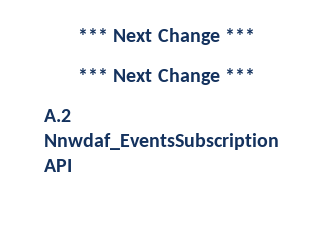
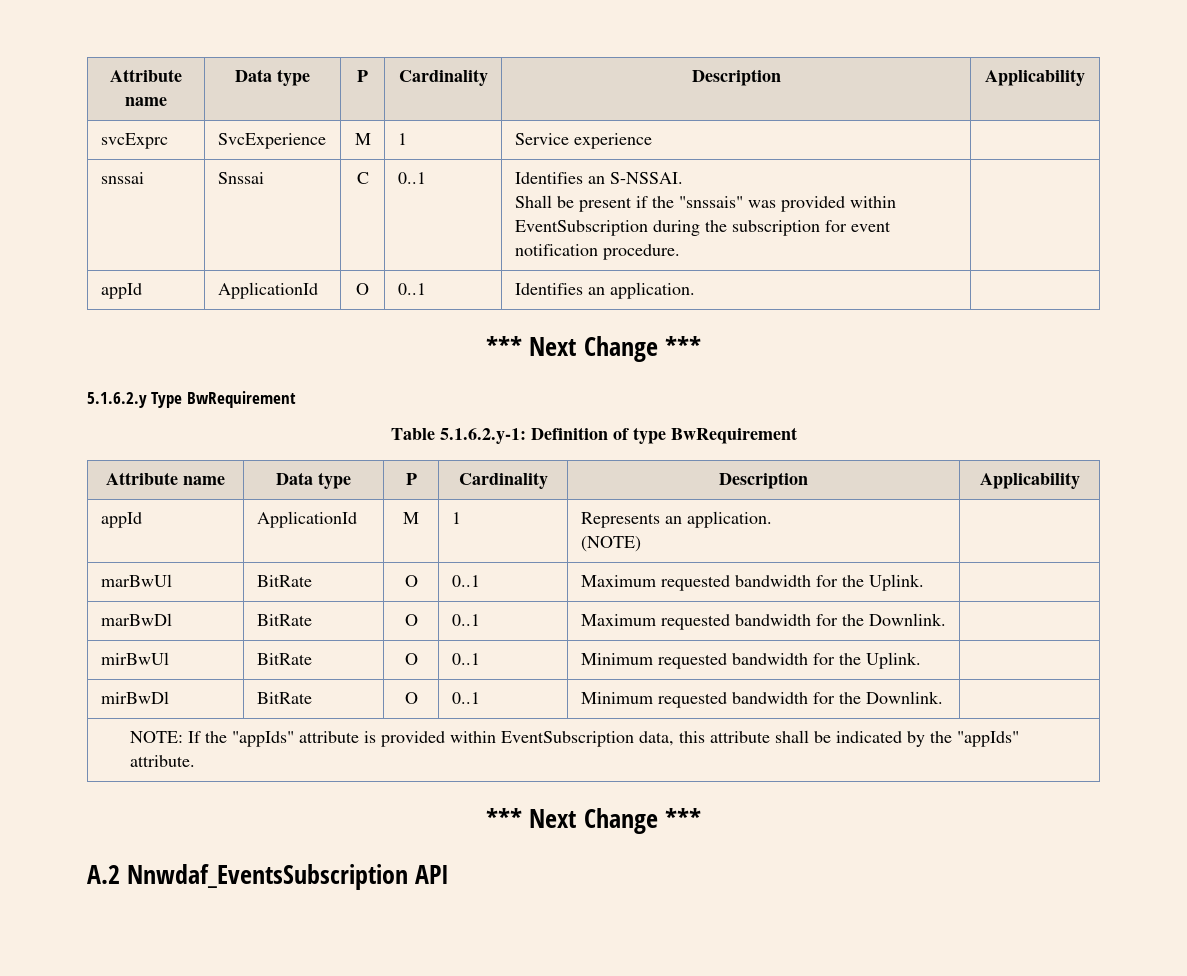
[78,28,255,45] *** Next Change *** -> [110,69,182,82] [125,97,167,106] [235,69,310,86] [357,70,368,82] [398,69,488,86] [691,69,781,86] [985,69,1085,86] [100,133,168,149] [217,133,326,149] [354,133,371,145] [397,133,407,145] [514,133,652,149] [100,172,144,184] [217,172,264,184] [356,172,369,184] [397,172,426,184] [514,172,683,184] [514,195,896,212] [514,220,891,236] [514,244,680,260] [100,283,142,299] [217,282,318,299] [356,283,369,295] [397,283,426,295] [514,282,695,299] [486,336,701,362] [87,391,296,408] [390,427,797,444] [106,472,225,485] [276,472,351,489] [405,473,417,485] [458,472,548,489] [719,472,809,489] [979,472,1080,489] [100,512,142,528] [256,511,357,528] [403,512,419,524] [451,512,461,524] [580,511,772,528] [580,536,641,552] [100,574,172,587] [256,575,312,587] [404,575,418,587] [451,575,480,587] [580,574,924,591] [100,613,172,626] [256,614,312,626] [404,614,418,626] [451,614,480,626] [580,613,946,630] [100,652,169,665] [256,653,312,665] [404,653,418,665] [451,653,480,665] [580,652,921,669] [100,691,169,704] [256,692,312,704] [404,692,418,704] [451,692,480,704] [580,691,943,708] [129,730,1019,747] [129,755,195,767] Attribute name | Data type | P | Cardinality | Description | Applicability // svcExprc | SvcExperience | M | 1 | Service experience | // snssai | Snssai | C | 0..1 | Identifies an S-NSSAI. // Shall be present if the "snssais" was provided within EventSubscription during the subscription for event notification procedure. | // appId | ApplicationId | O | 0..1 | Identifies an application. | // *** Next Change *** // 5.1.6.2.y Type BwRequirement // Table 5.1.6.2.y-1: Definition of type BwRequirement // Attribute name | Data type | P | Cardinality | Description | Applicability // appId | ApplicationId | M | 1 | Represents an application. // (NOTE) | // marBwUl | BitRate | O | 0..1 | Maximum requested bandwidth for the Uplink. | // marBwDl | BitRate | O | 0..1 | Maximum requested bandwidth for the Downlink. | // mirBwUl | BitRate | O | 0..1 | Minimum requested bandwidth for the Uplink. | // mirBwDl | BitRate | O | 0..1 | Minimum requested bandwidth for the Downlink. | // NOTE: If the "appIds" attribute is provided within EventSubscription data, this attribute shall be indicated by the "appIds" attribute.

